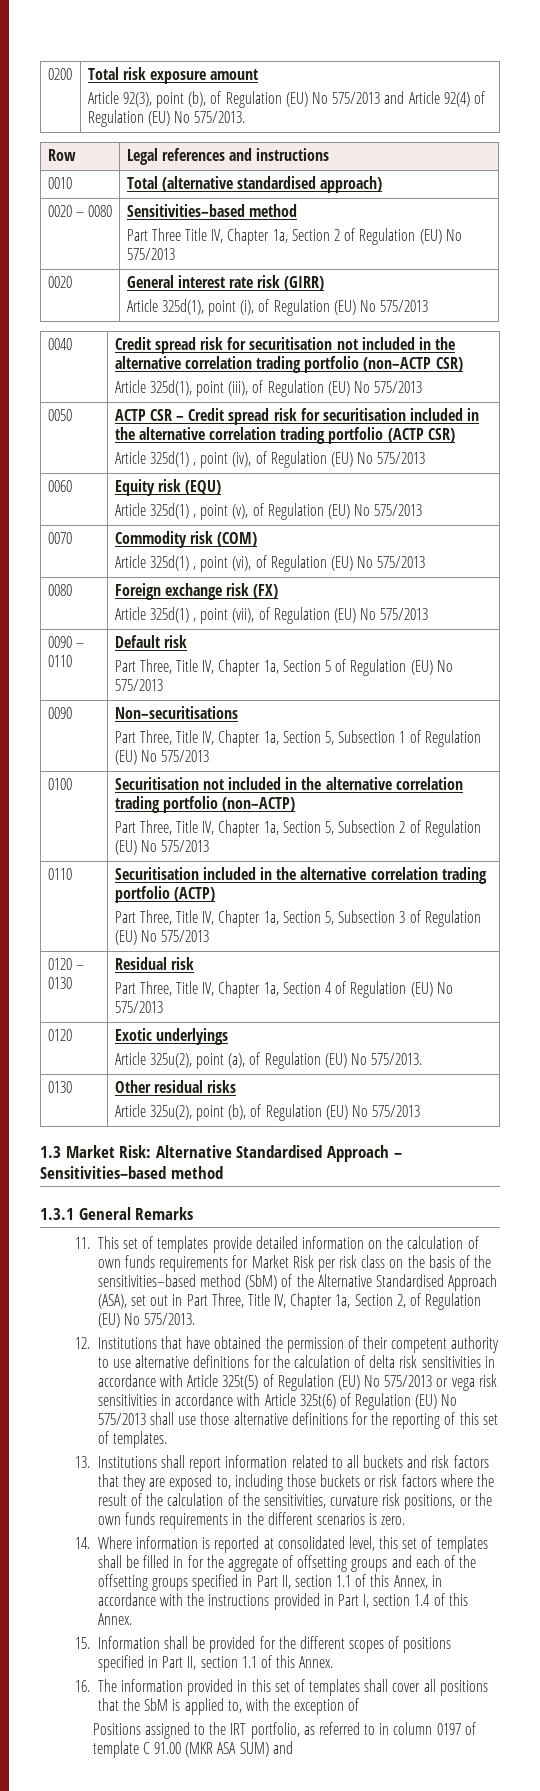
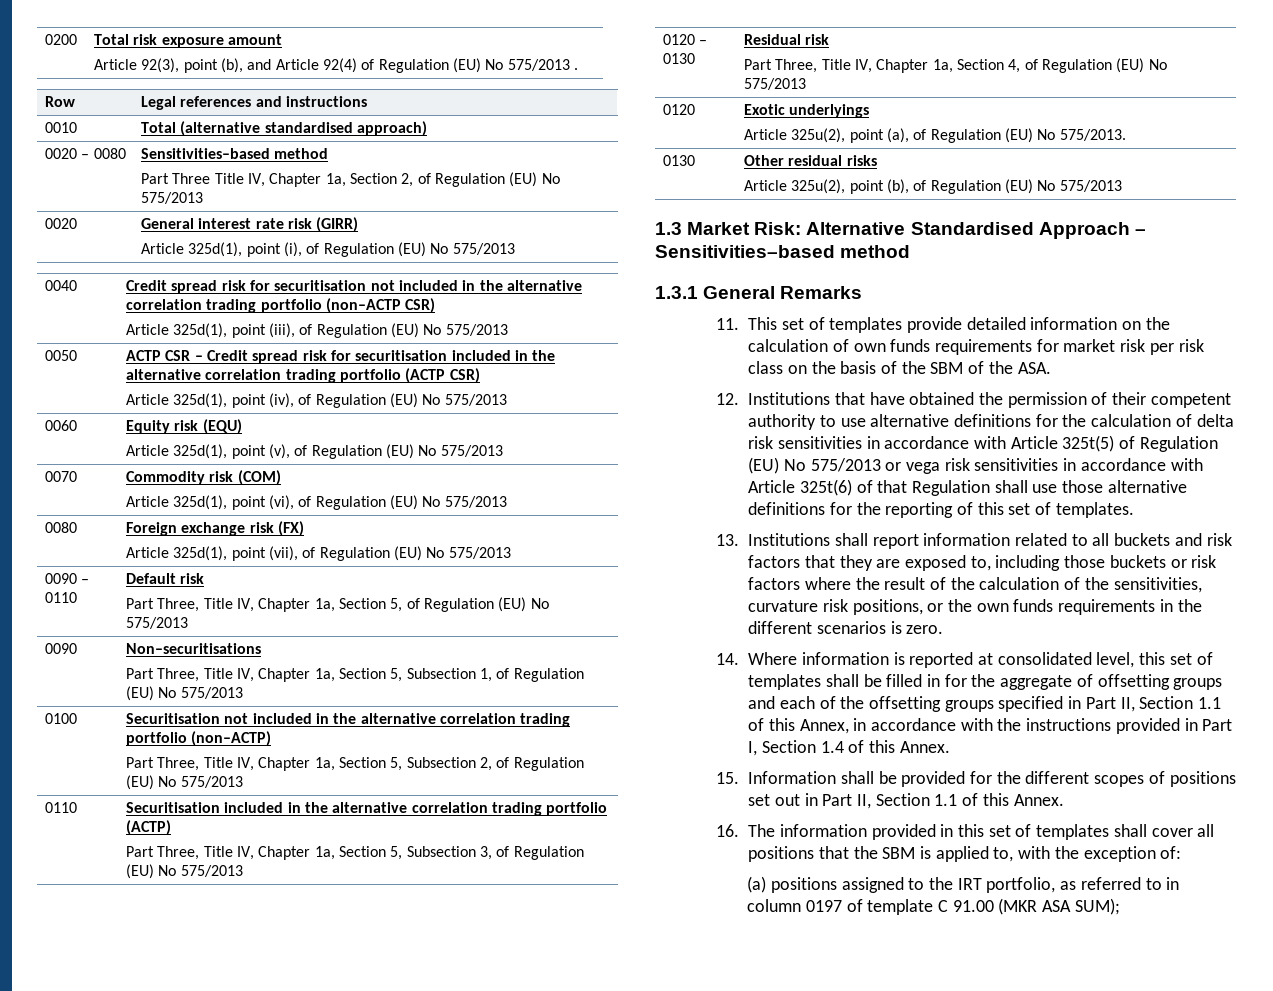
[210,91,381,108] of Regulation (EU) No 575/2013 -> (243, 65) none
[194,111,246,123] 575/2013. -> [507,59,578,71] 575/2013 .
[333,229,340,241] 2 -> [401,173,414,187] 2,
[149,451,197,467] 325d(1) , -> [173,393,228,408] 325d(1),
[149,503,197,519] 325d(1) , -> [173,444,228,459] 325d(1),
[149,555,197,571] 325d(1) , -> [173,495,228,510] 325d(1),
[149,607,197,623] 325d(1) , -> [173,546,228,561] 325d(1),
[324,660,331,672] 5 -> [390,598,403,612] 5,
[399,731,406,743] 1 -> [479,668,492,682] 1,
[399,821,406,833] 2 -> [479,757,492,771] 2,
[399,911,406,923] 3 -> [479,846,492,860] 3,
[324,982,332,994] 4 -> [1008,59,1021,73] 4,
[251,1255,314,1268] Market Risk -> [1063,339,1146,352] market risk
[97,1274,498,1291] [97,1293,482,1310] [97,1313,196,1328] sensitivities–based method (SbM) of the Alternative Standardised Approach (ASA), set out in Part Three, Title IV, Chapter 1a, Section 2, of Regulation (EU) No 575/2013. -> [930,361,1051,374] SBM of the ASA.
[355,1393,458,1410] [97,1413,146,1425] Regulation (EU) No 575/2013 -> [877,480,991,496] that Regulation
[294,1575,332,1587] section -> [1139,696,1194,709] Section
[373,1594,411,1606] section -> [761,740,816,753] Section
[97,1655,238,1672] specified in Part II, section -> [748,793,930,809] set out in Part II, Section
[144,1698,169,1711] SbM -> [882,847,916,859] SBM
[348,1698,360,1711] [92,1723,141,1735] of // Positions -> [1160,846,1182,859] [747,876,837,893] of: // (a) positions
[239,1741,293,1757] SUM) and -> [1074,898,1120,915] SUM);

